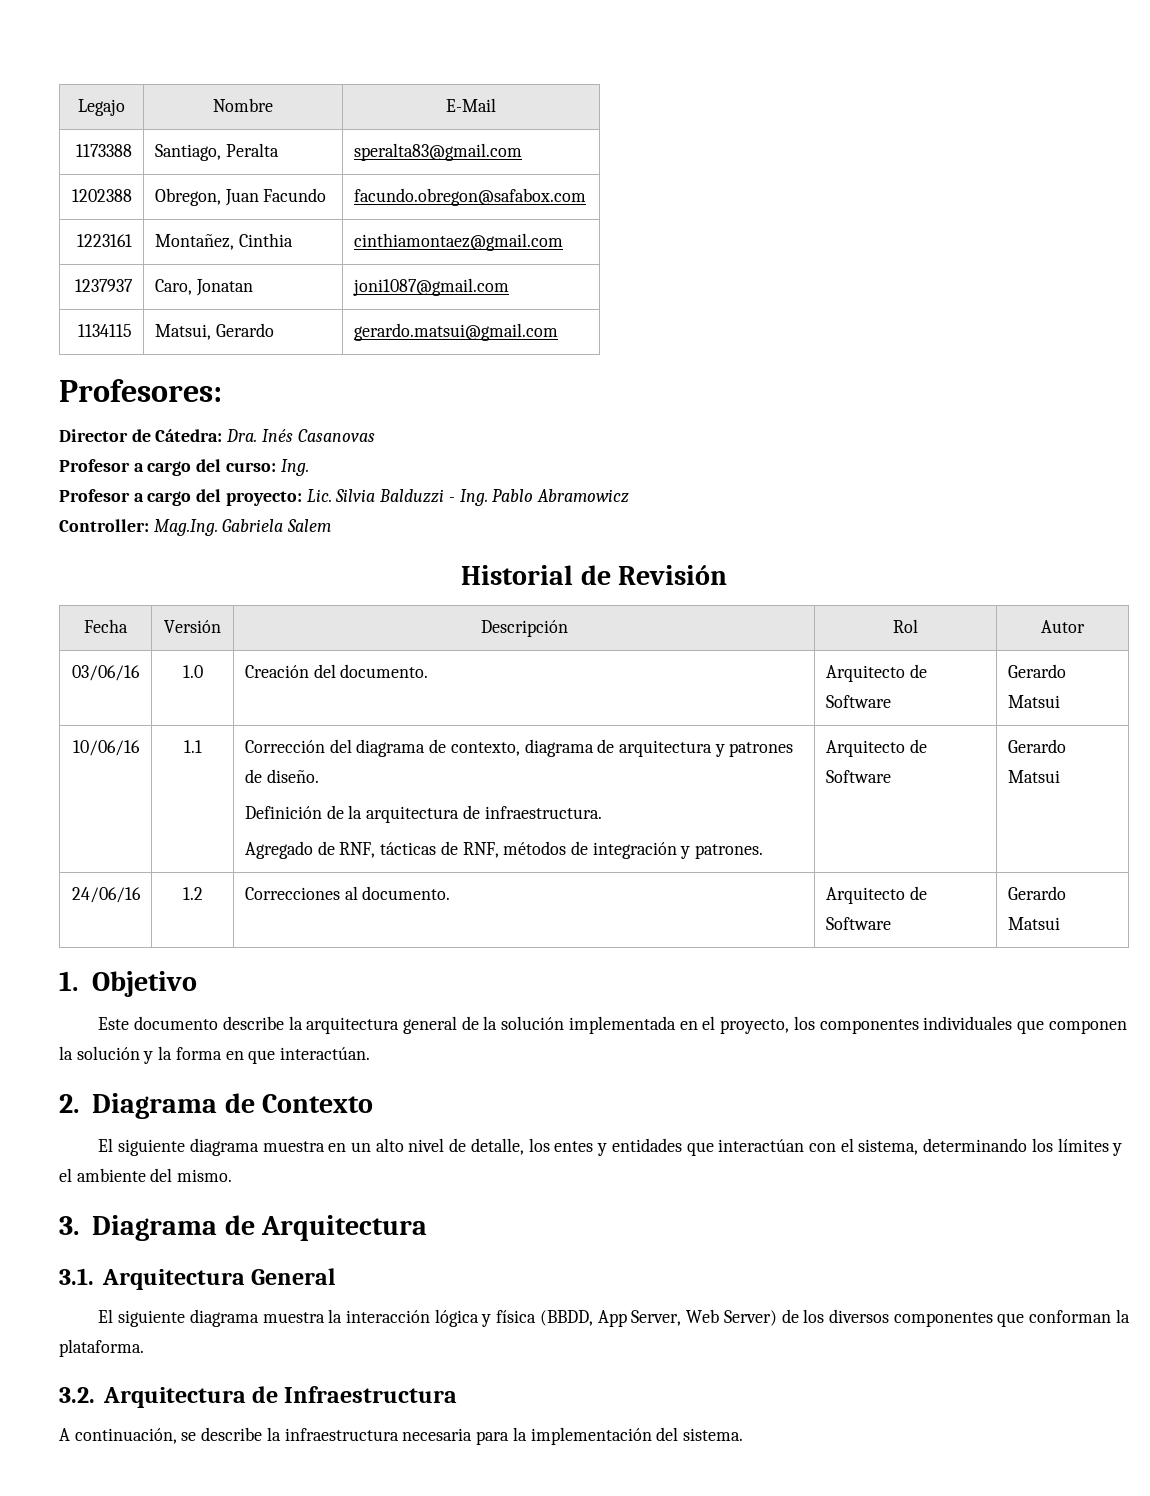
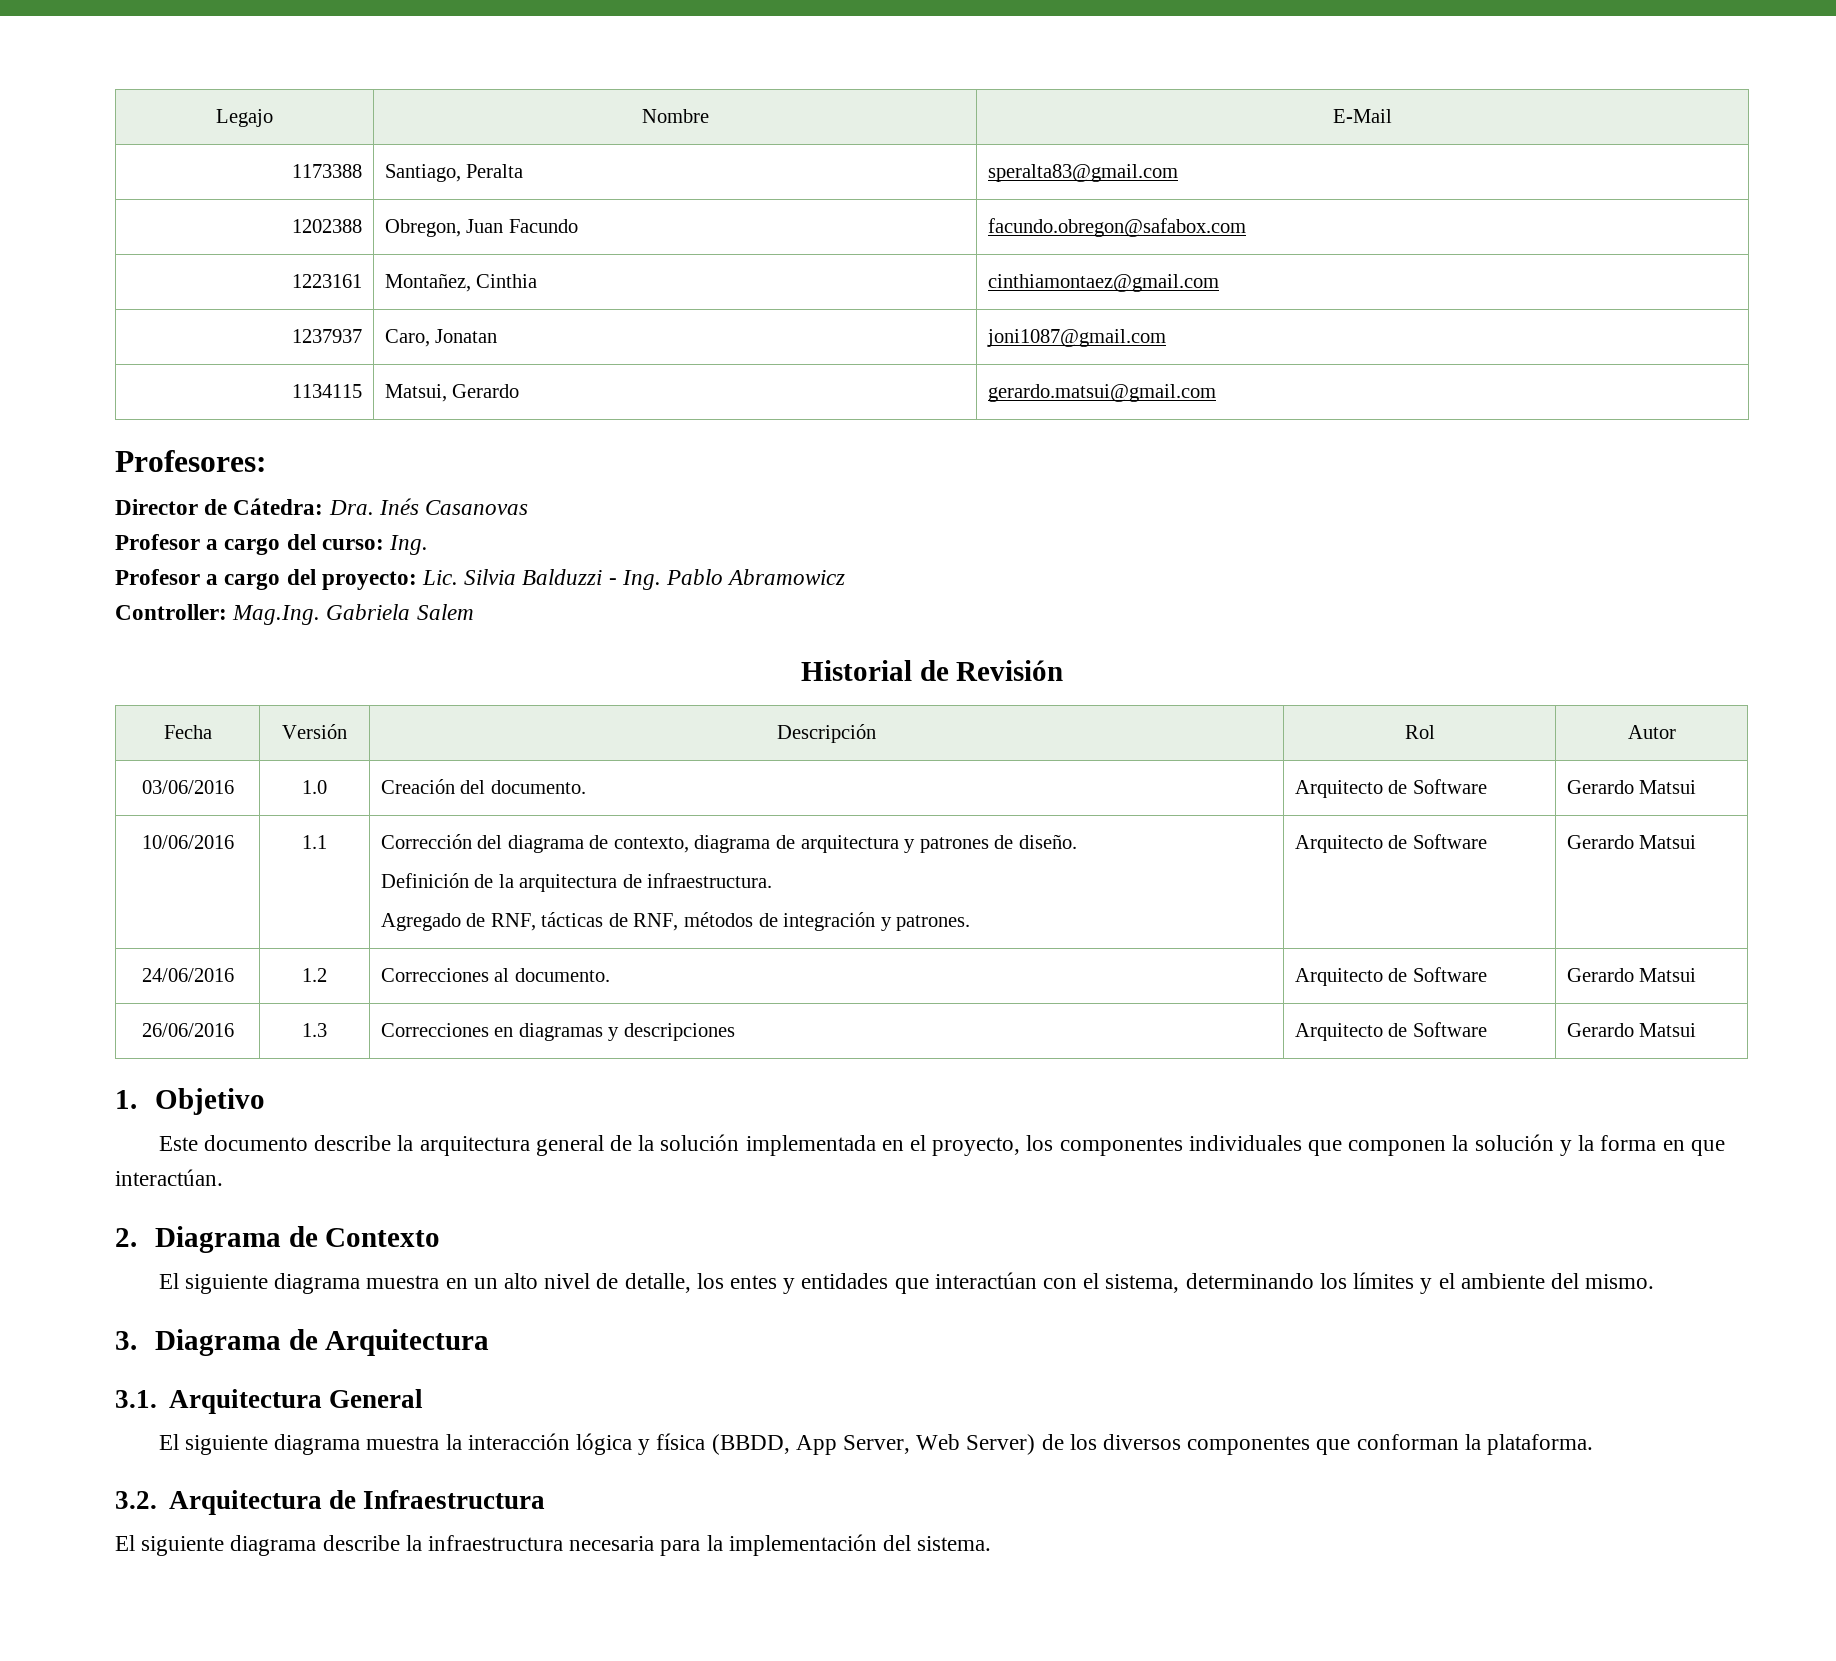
[72,665,140,681] 03/06/16 -> [141,780,234,794] 03/06/2016
[72,740,140,756] 10/06/16 -> [141,835,234,849] 10/06/2016
[71,887,141,903] 24/06/16 -> [141,968,234,982] 24/06/2016
(1060, 923) none -> [141,1023,234,1037] [302,1023,327,1037] [380,1023,735,1041] [1294,1022,1487,1041] [1566,1023,1697,1037] // 26/06/2016 | 1.3 | Correcciones en diagramas y descripciones | Arquitecto de Software | Gerardo Matsui
[59,1428,197,1444] A continuación, se -> [115,1535,317,1556] El siguiente diagrama

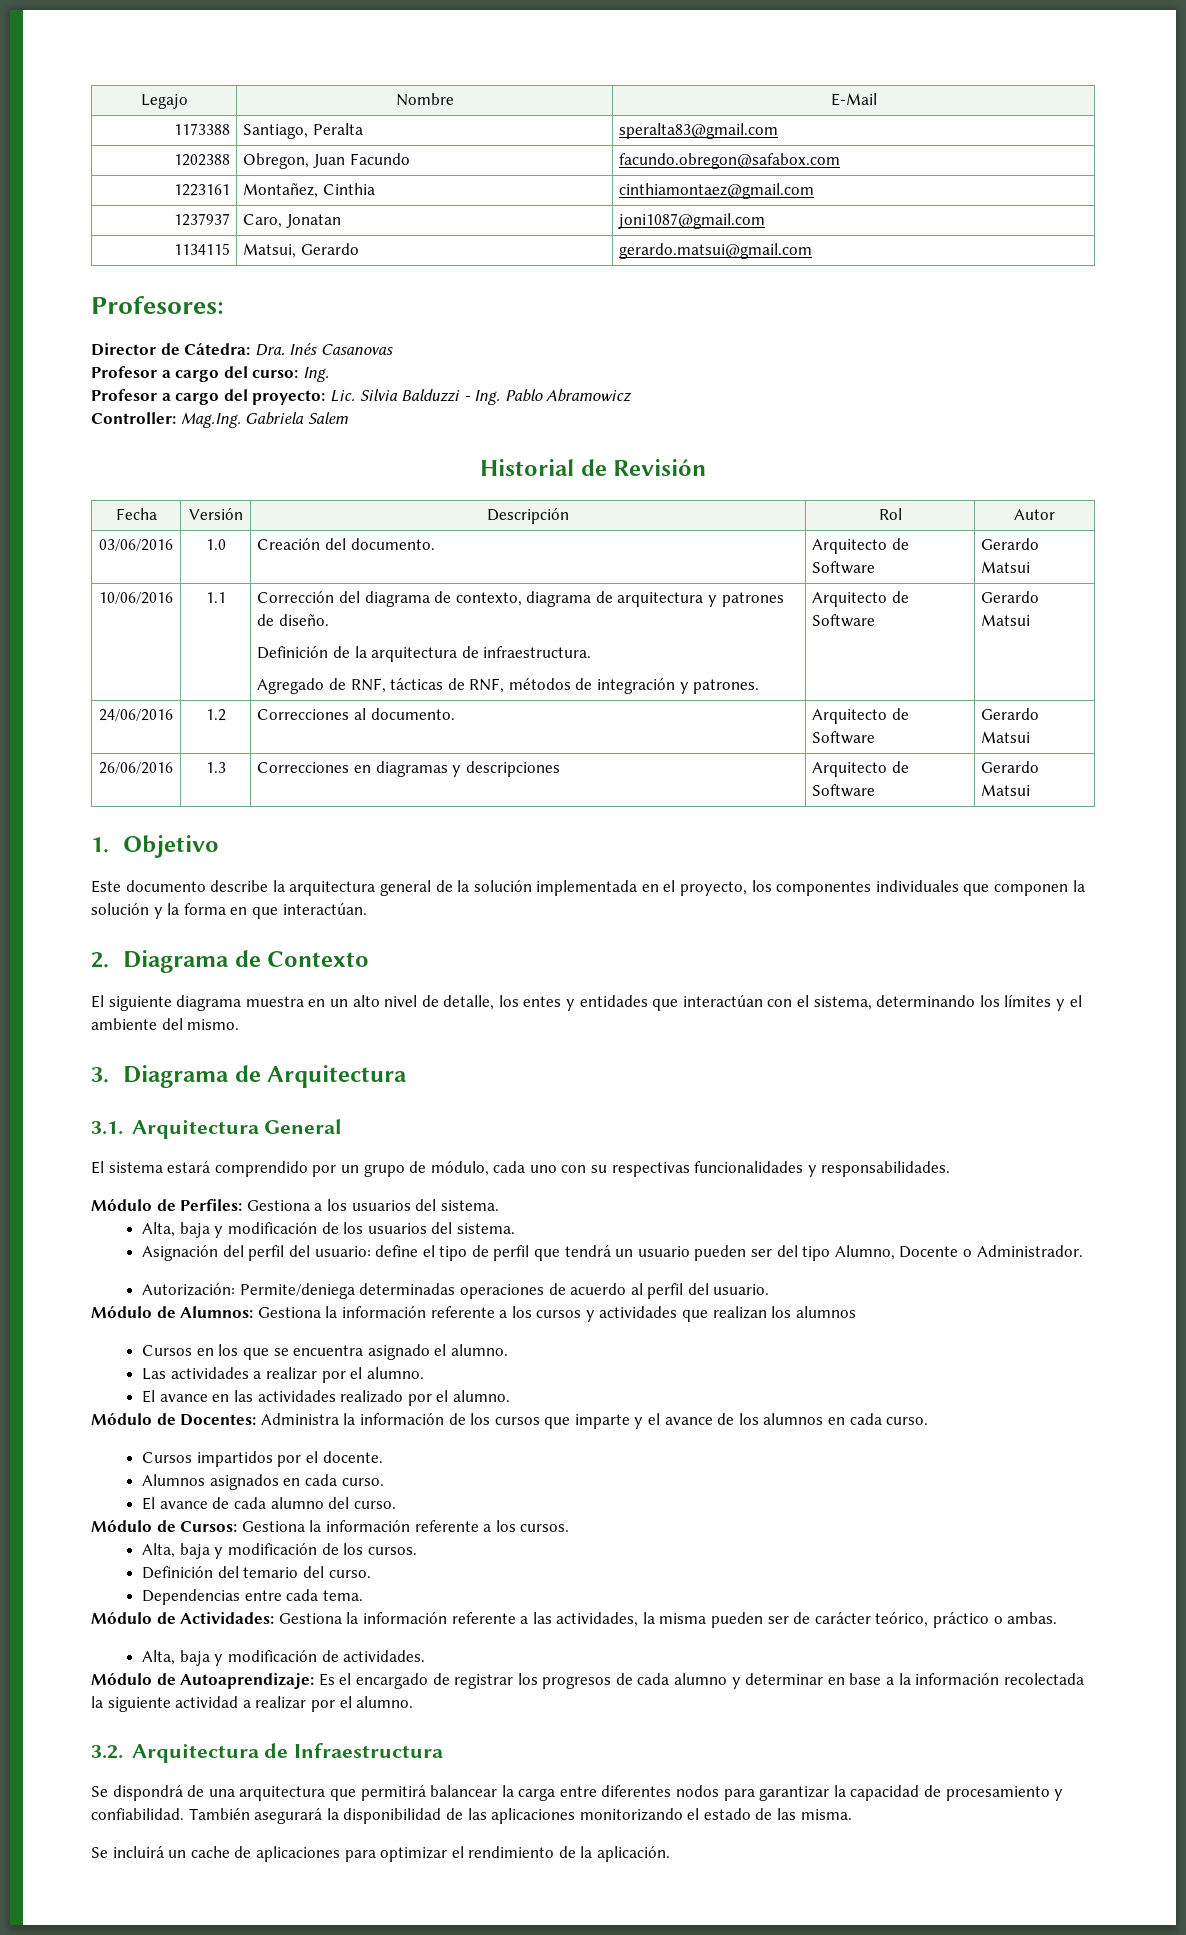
[184,1433,1594,1455] [115,1490,546,1515] [115,1534,992,1556] siguiente diagrama muestra la interacción lógica y física (BBDD, App Server, Web Server) de los diversos componentes que conforman la plataforma. // 3.2. Arquitectura de Infraestructura // El siguiente diagrama describe la infraestructura necesaria para la implementación del sistema. -> [108,1161,951,1177] [91,1198,499,1211] [142,1222,515,1238] [142,1245,1083,1261] [142,1283,770,1299] [91,1305,856,1322] [142,1344,508,1360] [142,1367,424,1383] [142,1390,510,1406] [91,1412,929,1429] [142,1451,383,1467] [142,1474,384,1490] [142,1497,396,1510] [91,1519,570,1532] [142,1543,417,1559] [142,1566,371,1579] [142,1589,363,1605] [91,1611,1058,1628] [142,1650,426,1666] [91,1672,1084,1689] [91,1696,414,1712] [91,1743,444,1763] [91,1785,1064,1801] [91,1808,852,1824] [91,1846,671,1862] sistema estará comprendido por un grupo de módulo, cada uno con su respectivas funcionalidades y responsabilidades. // Módulo de Perfiles: Gestiona a los usuarios del sistema. // Alta, baja y modificación de los usuarios del sistema. // Asignación del perfil del usuario: define el tipo de perfil que tendrá un usuario pueden ser del tipo Alumno, Docente o Administrador. // Autorización: Permite/deniega determinadas operaciones de acuerdo al perfil del usuario. // Módulo de Alumnos: Gestiona la información referente a los cursos y actividades que realizan los alumnos // Cursos en los que se encuentra asignado el alumno. // Las actividades a realizar por el alumno. // El avance en las actividades realizado por el alumno. // Módulo de Docentes: Administra la información de los cursos que imparte y el avance de los alumnos en cada curso. // Cursos impartidos por el docente. // Alumnos asignados en cada curso. // El avance de cada alumno del curso. // Módulo de Cursos: Gestiona la información referente a los cursos. // Alta, baja y modificación de los cursos. // Definición del temario del curso. // Dependencias entre cada tema. // Módulo de Actividades: Gestiona la información referente a las actividades, la misma pueden ser de carácter teórico, práctico o ambas. // Alta, baja y modificación de actividades. // Módulo de Autoaprendizaje: Es el encargado de registrar los progresos de cada alumno y determinar en base a la información recolectada la siguiente actividad a realizar por el alumno. // 3.2. Arquitectura de Infraestructura // Se dispondrá de una arquitectura que permitirá balancear la carga entre diferentes nodos para garantizar la capacidad de procesamiento y confiabilidad. También asegurará la disponibilidad de las aplicaciones monitorizando el estado de las misma. // Se incluirá un cache de aplicaciones para optimizar el rendimiento de la aplicación.

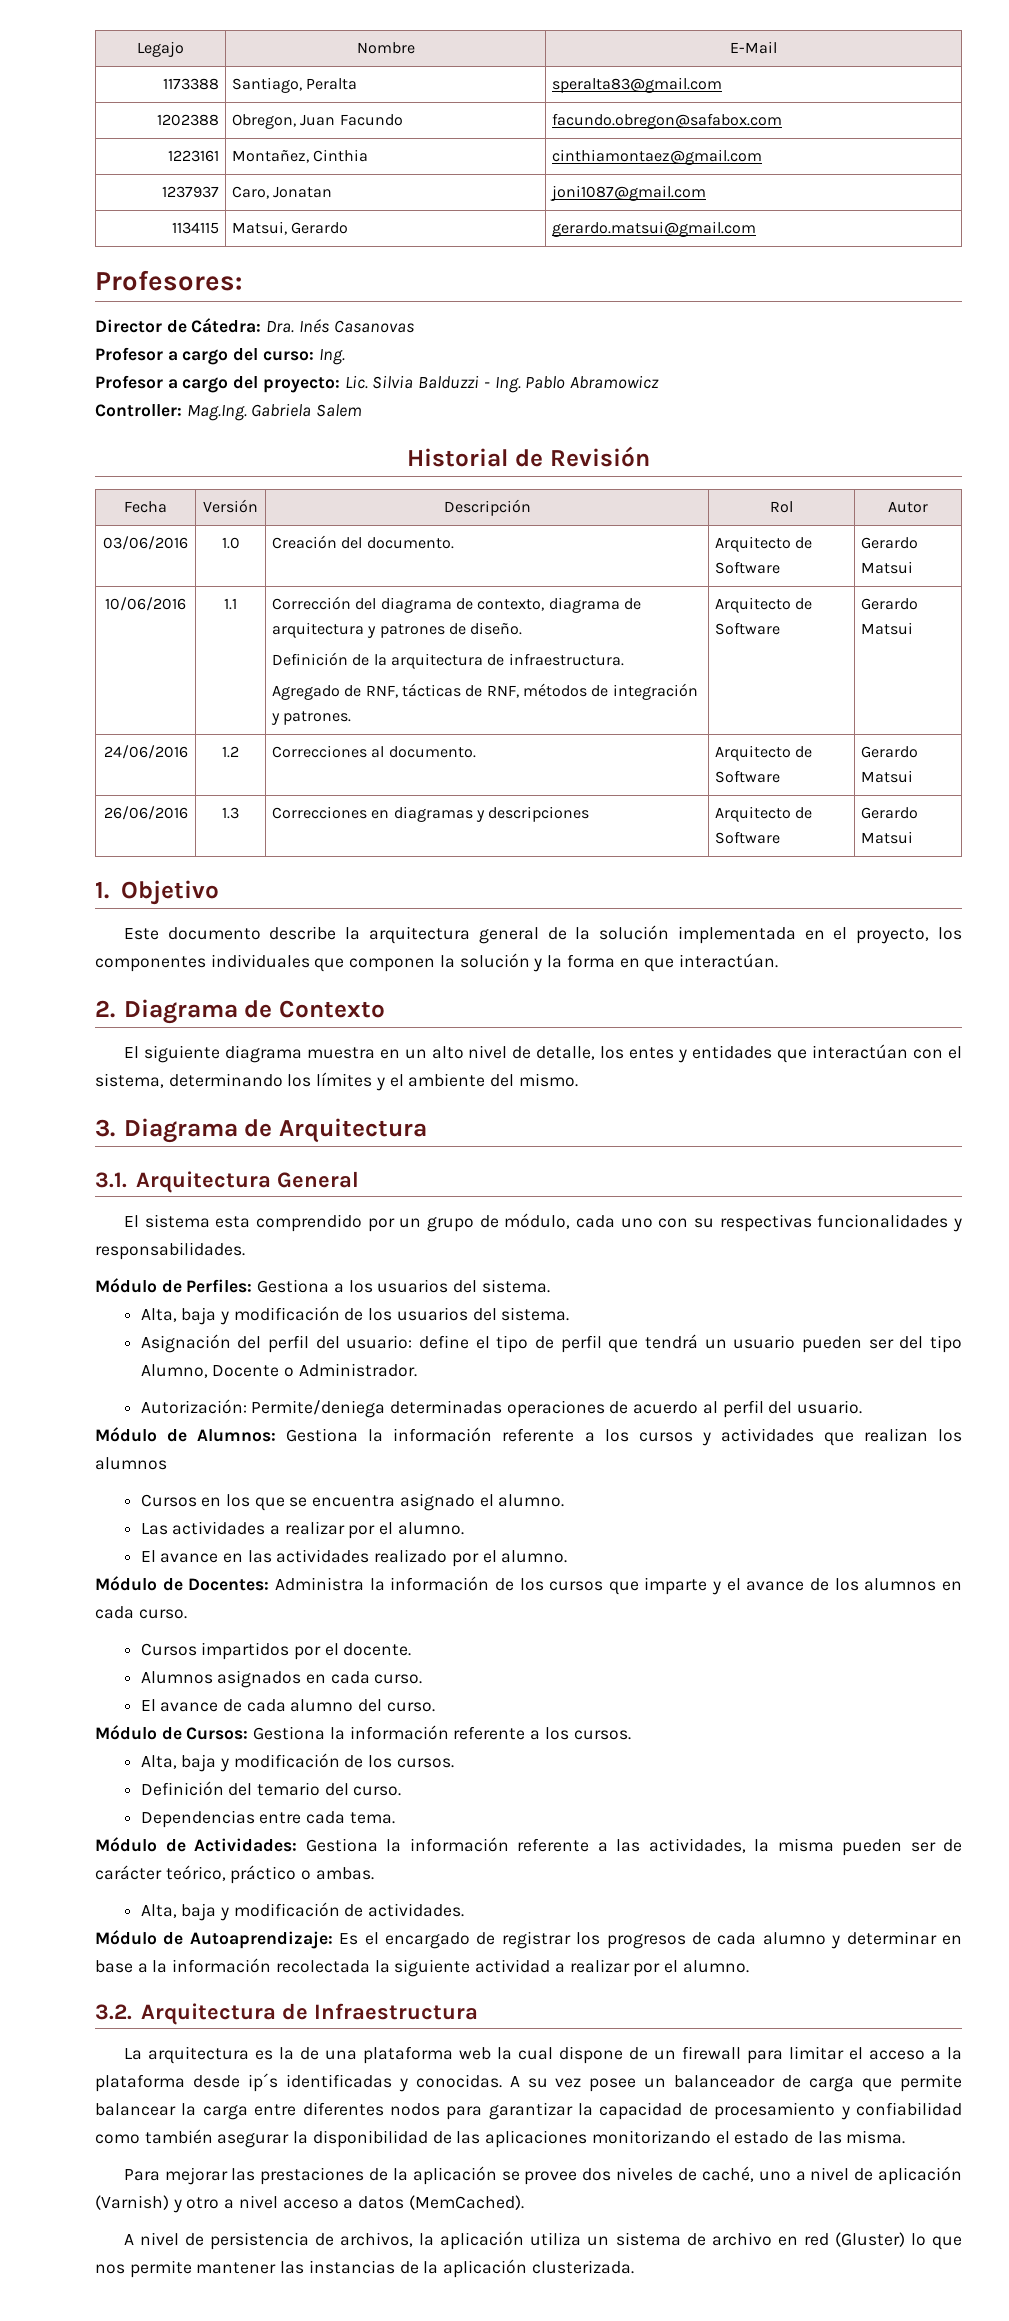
[167,1161,211,1173] estará -> [215,1216,251,1228] esta
[91,1785,426,1801] Se dispondrá de una arquitectura que permitirá -> [123,2046,963,2064] [95,2073,962,2092] La arquitectura es la de una plataforma web la cual dispone de un firewall para limitar el acceso a la plataforma desde ip´s identificadas y conocidas. A su vez posee un balanceador de carga que permite
[91,1808,323,1824] confiabilidad. También asegurará -> [856,2102,962,2116] [95,2129,290,2148] confiabilidad como también asegurar
[91,1846,671,1862] Se incluirá un cache de aplicaciones para optimizar el rendimiento de la aplicación. -> [123,2166,962,2185] [95,2195,524,2213] [123,2231,963,2250] [95,2259,634,2278] Para mejorar las prestaciones de la aplicación se provee dos niveles de caché, uno a nivel de aplicación (Varnish) y otro a nivel acceso a datos (MemCached). // A nivel de persistencia de archivos, la aplicación utiliza un sistema de archivo en red (Gluster) lo que nos permite mantener las instancias de la aplicación clusterizada.

